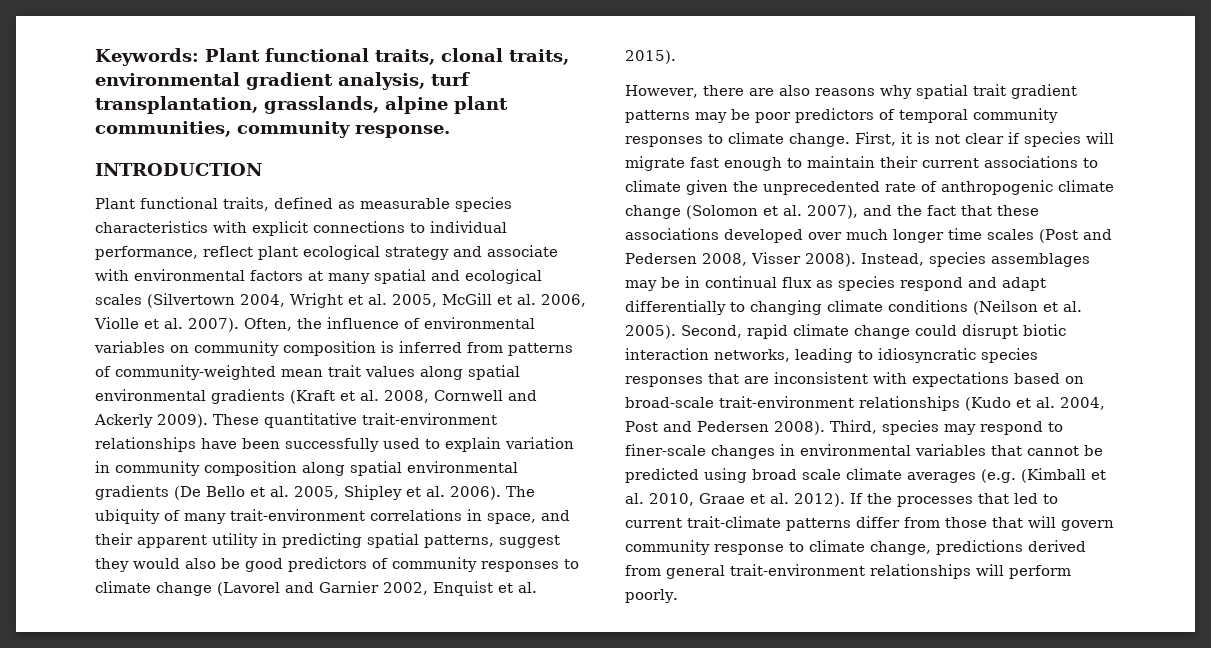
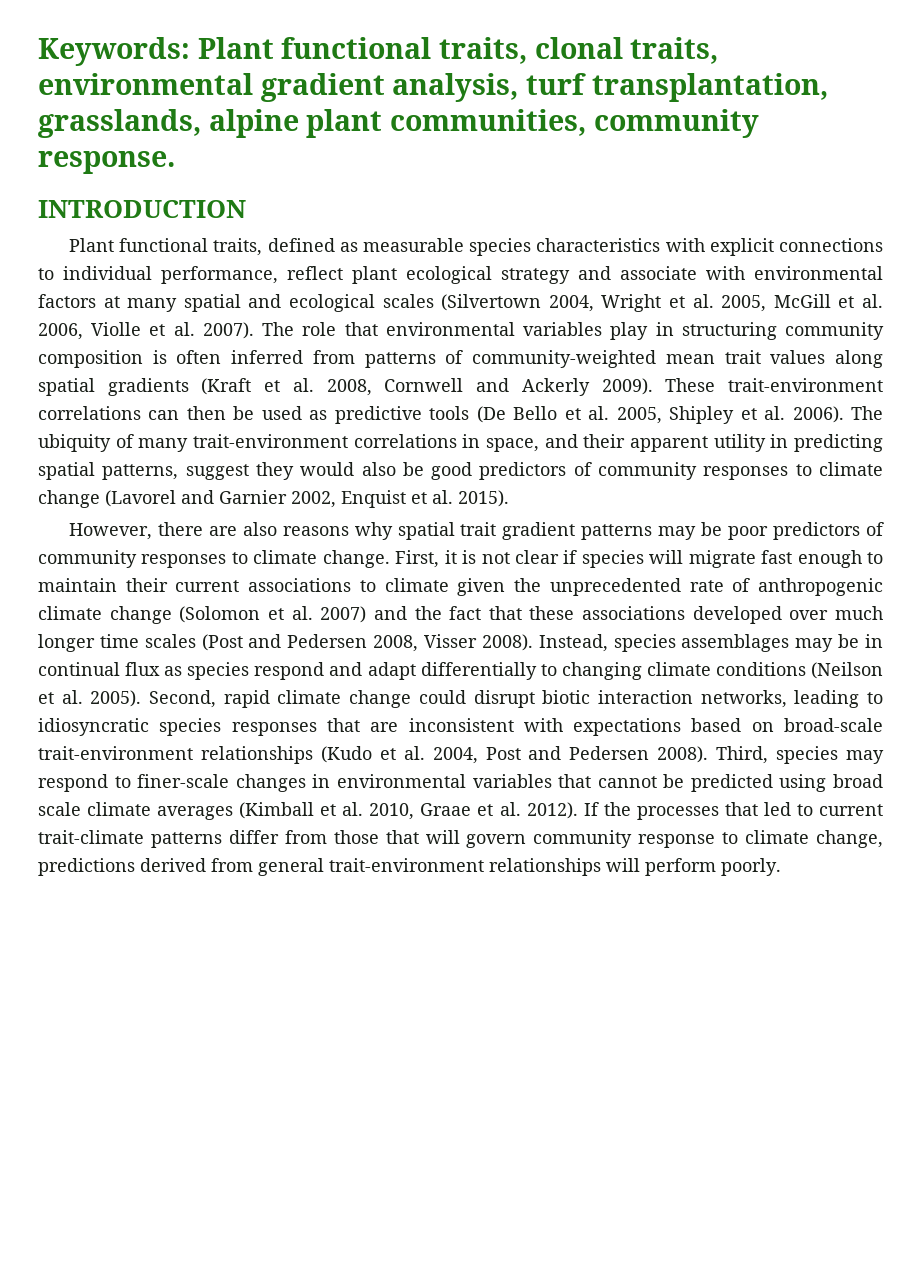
[244,317,535,331] [94,341,189,353] Often, the influence of environmental variables on -> [262,322,777,340] The role that environmental variables play in structuring
(394, 347) none -> [176,350,222,364] often
[95,389,206,401] environmental -> (95, 387) none
[264,413,497,428] [95,437,574,452] [95,461,518,476] [95,485,169,500] quantitative trait-environment relationships have been successfully used to explain variation in community composition along spatial environmental gradients -> [728,378,884,392] [38,406,470,424] trait-environment correlations can then be used as predictive tools
[899,109,968,123] temporal -> (884, 529) none
[807,205,858,219] 2007), -> [320,606,367,623] 2007)
[981,469,1016,483] (e.g. -> (234, 813) none

